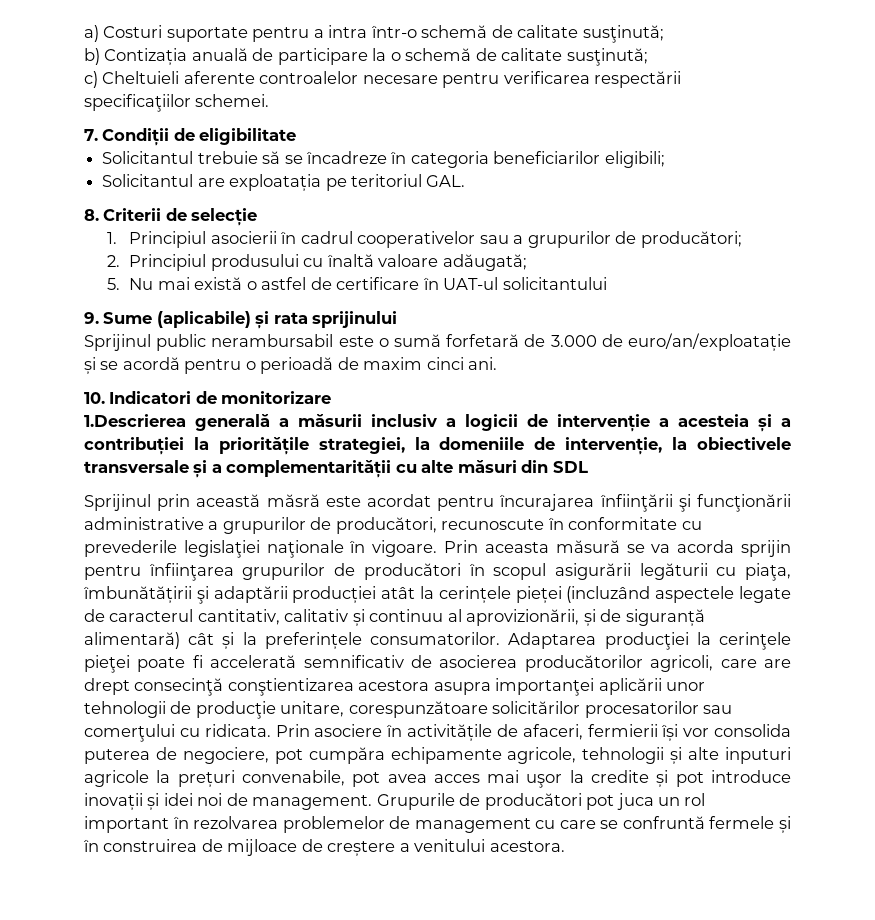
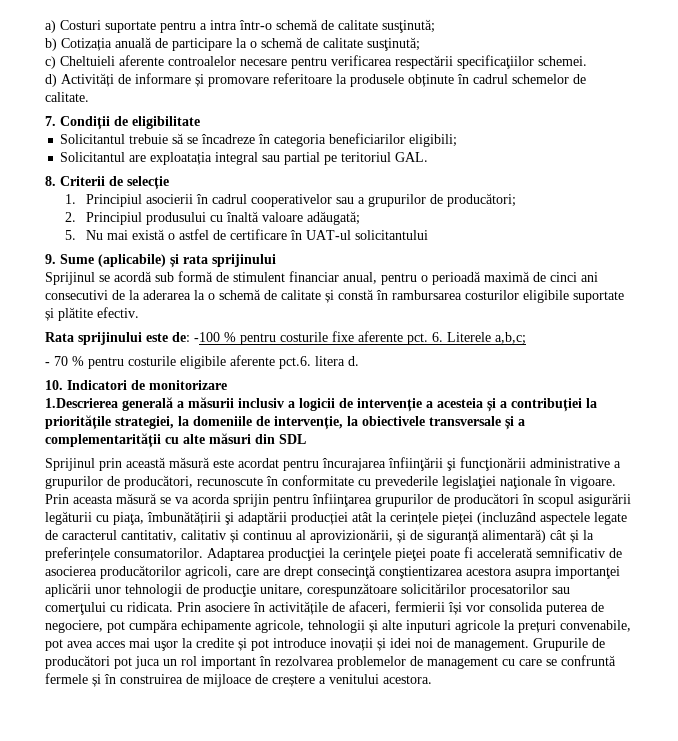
[104,48,188,65] Contizația -> [61,38,112,51] Cotizația
(270, 100) none -> [45,73,586,87] [45,92,89,102] // d) Activități de informare și promovare referitoare la produsele obținute în cadrul schemelor de calitate.
(322, 182) none -> [215,152,321,165] integral sau partial
[156,333,791,351] [84,357,498,374] public nerambursabil este o sumă forfetară de 3.000 de euro/an/exploatație și se acordă pentru o perioadă de maxim cinci ani. -> [99,271,598,285] [45,289,624,303] [45,307,139,321] [45,331,526,345] [45,355,359,369] se acordă sub formă de stimulent financiar anual, pentru o perioadă maximă de cinci ani consecutivi de la aderarea la o schemă de calitate și constă în rambursarea costurilor eligibile suportate și plătite efectiv. // Rata sprijinului este de: -100 % pentru costurile fixe aferente pct. 6. Literele a,b,c; // - 70 % pentru costurile eligibile aferente pct.6. litera d.
[266,494,320,507] măsră -> [169,457,210,468] măsură

